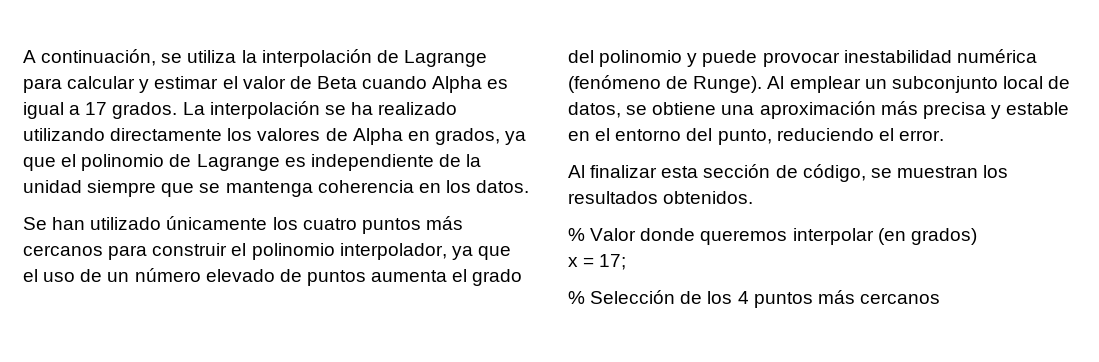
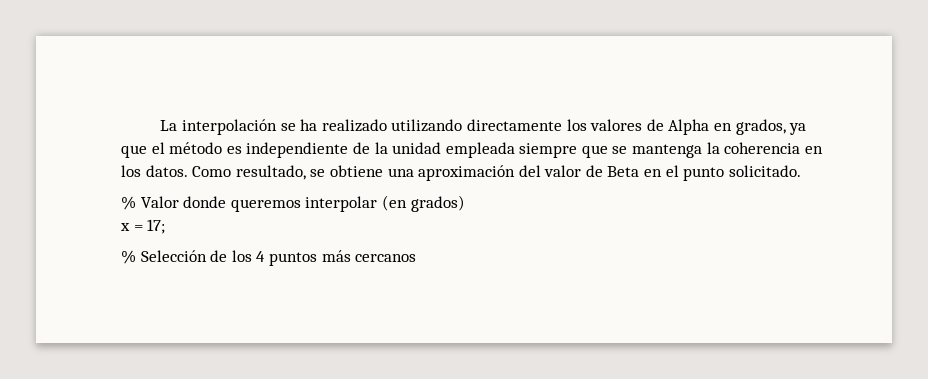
[23,49,487,67] [23,76,509,93] [23,102,178,119] A continuación, se utiliza la interpolación de Lagrange para calcular y estimar el valor de Beta cuando Alpha es igual a 17 grados. -> (160, 125) none
[81,154,280,171] polinomio de Lagrange -> [169,142,223,154] método
(82, 186) none -> [445,142,515,158] empleada
(313, 189) none -> [706,142,720,154] la
[23,216,463,234] [23,243,511,260] [23,268,523,286] [568,49,1037,67] [568,75,1071,93] [568,101,1070,119] [568,128,944,145] [568,164,1009,182] [568,191,754,204] // Se han utilizado únicamente los cuatro puntos más cercanos para construir el polinomio interpolador, ya que el uso de un número elevado de puntos aumenta el grado del polinomio y puede provocar inestabilidad numérica (fenómeno de Runge). Al emplear un subconjunto local de datos, se obtiene una aproximación más precisa y estable en el entorno del punto, reduciendo el error. // Al finalizar esta sección de código, se muestran los resultados obtenidos. -> [192,165,801,181] Como resultado, se obtiene una aproximación del valor de Beta en el punto solicitado.

